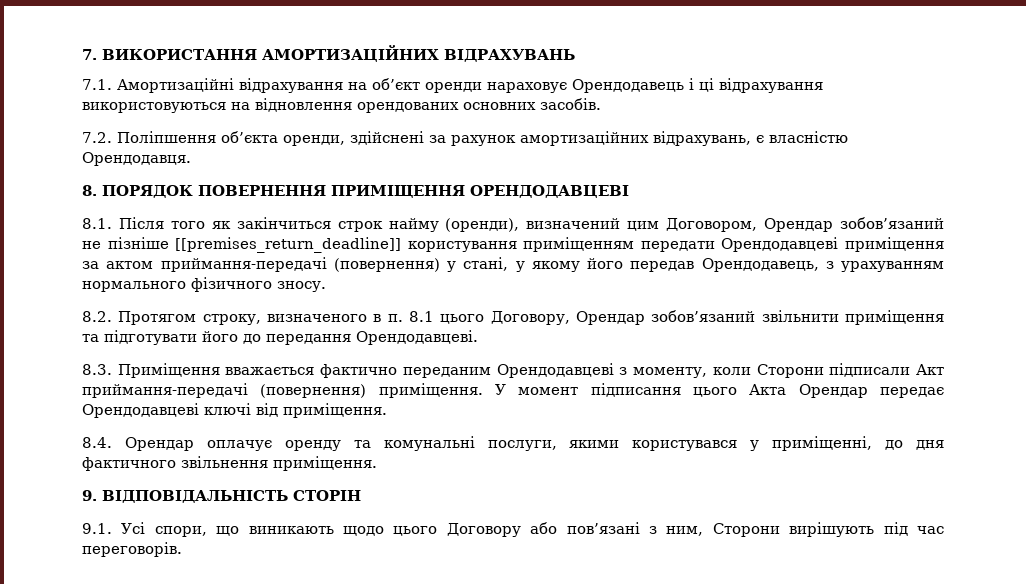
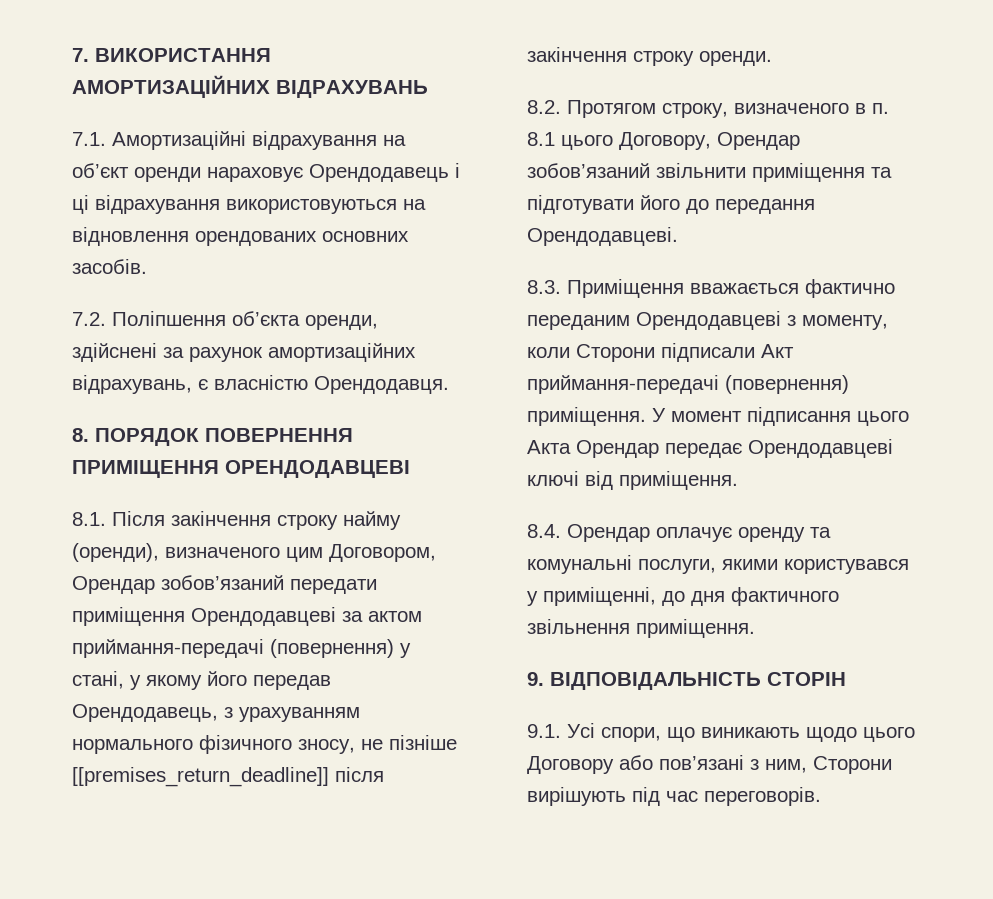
[170,217,383,232] того як закінчиться строк -> [171,511,338,530] закінчення строку
[526,218,621,229] визначений -> [165,547,280,558] визначеного
[82,237,944,253] не пізніше [[premises_return_deadline]] користування приміщенням передати Орендодавцеві приміщення -> [290,579,377,594] [72,607,336,626] передати приміщення Орендодавцеві
[277,281,326,292] зносу. -> [298,735,457,754] [72,767,384,787] [527,47,772,66] зносу, не пізніше [[premises_return_deadline]] після закінчення строку оренди.

